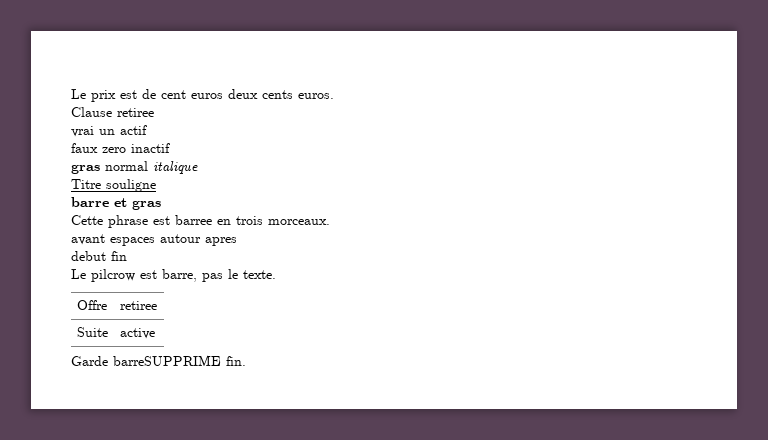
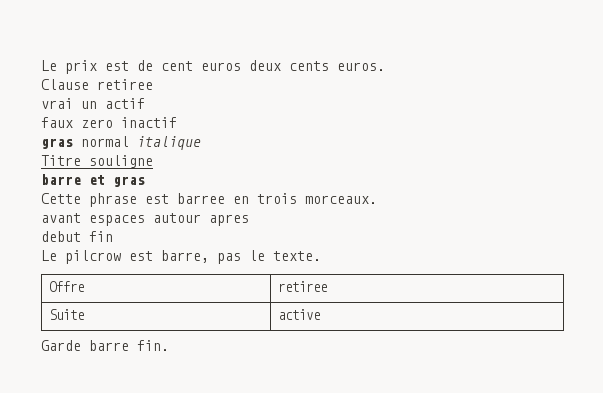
[113,355,221,366] barreSUPPRIME -> [89,340,129,351] barre

